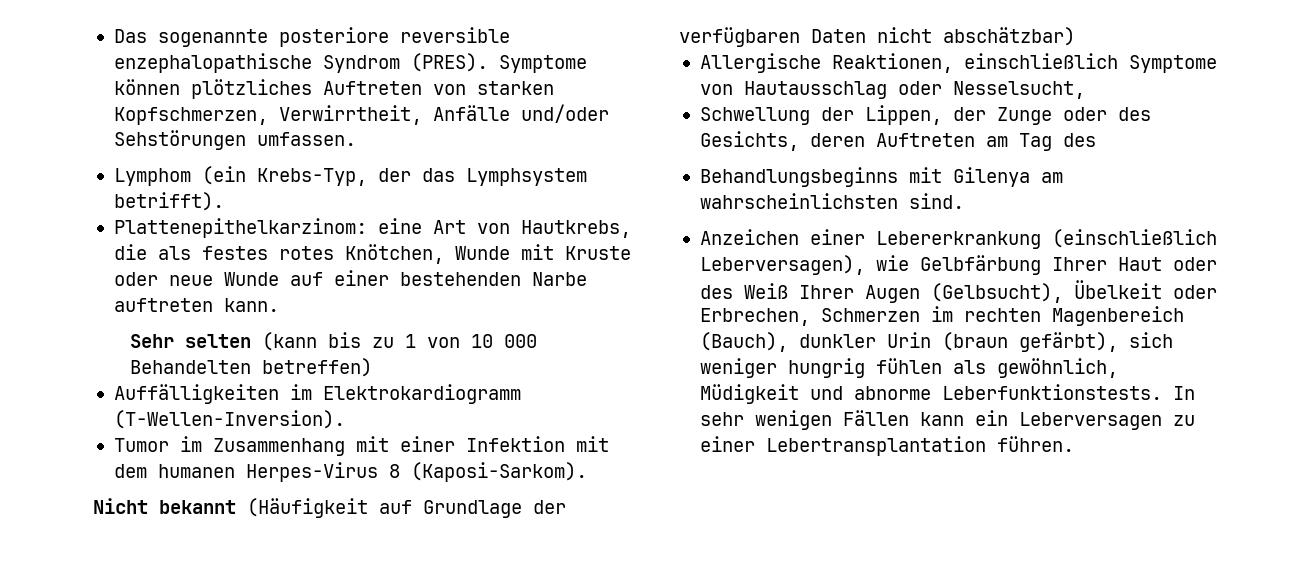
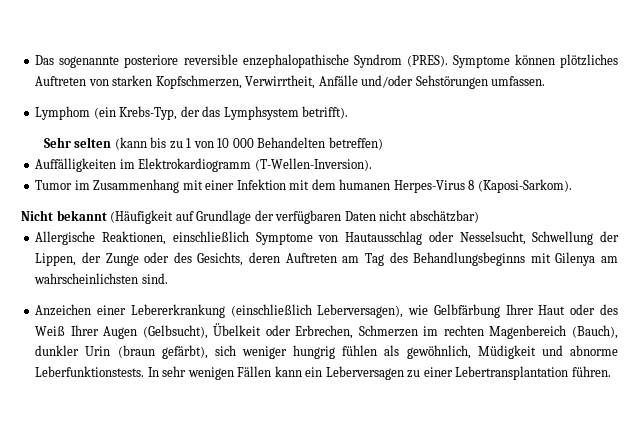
[113,218,631,238] [113,244,631,264] [113,270,587,286] [113,298,279,312] // Plattenepithelkarzinom: eine Art von Hautkrebs, die als festes rotes Knötchen, Wunde mit Kruste oder neue Wunde auf einer bestehenden Narbe auftreten kann. -> (349, 112) none
(1085, 90) // -> (526, 238) none
(1096, 140) // -> (408, 257) none

